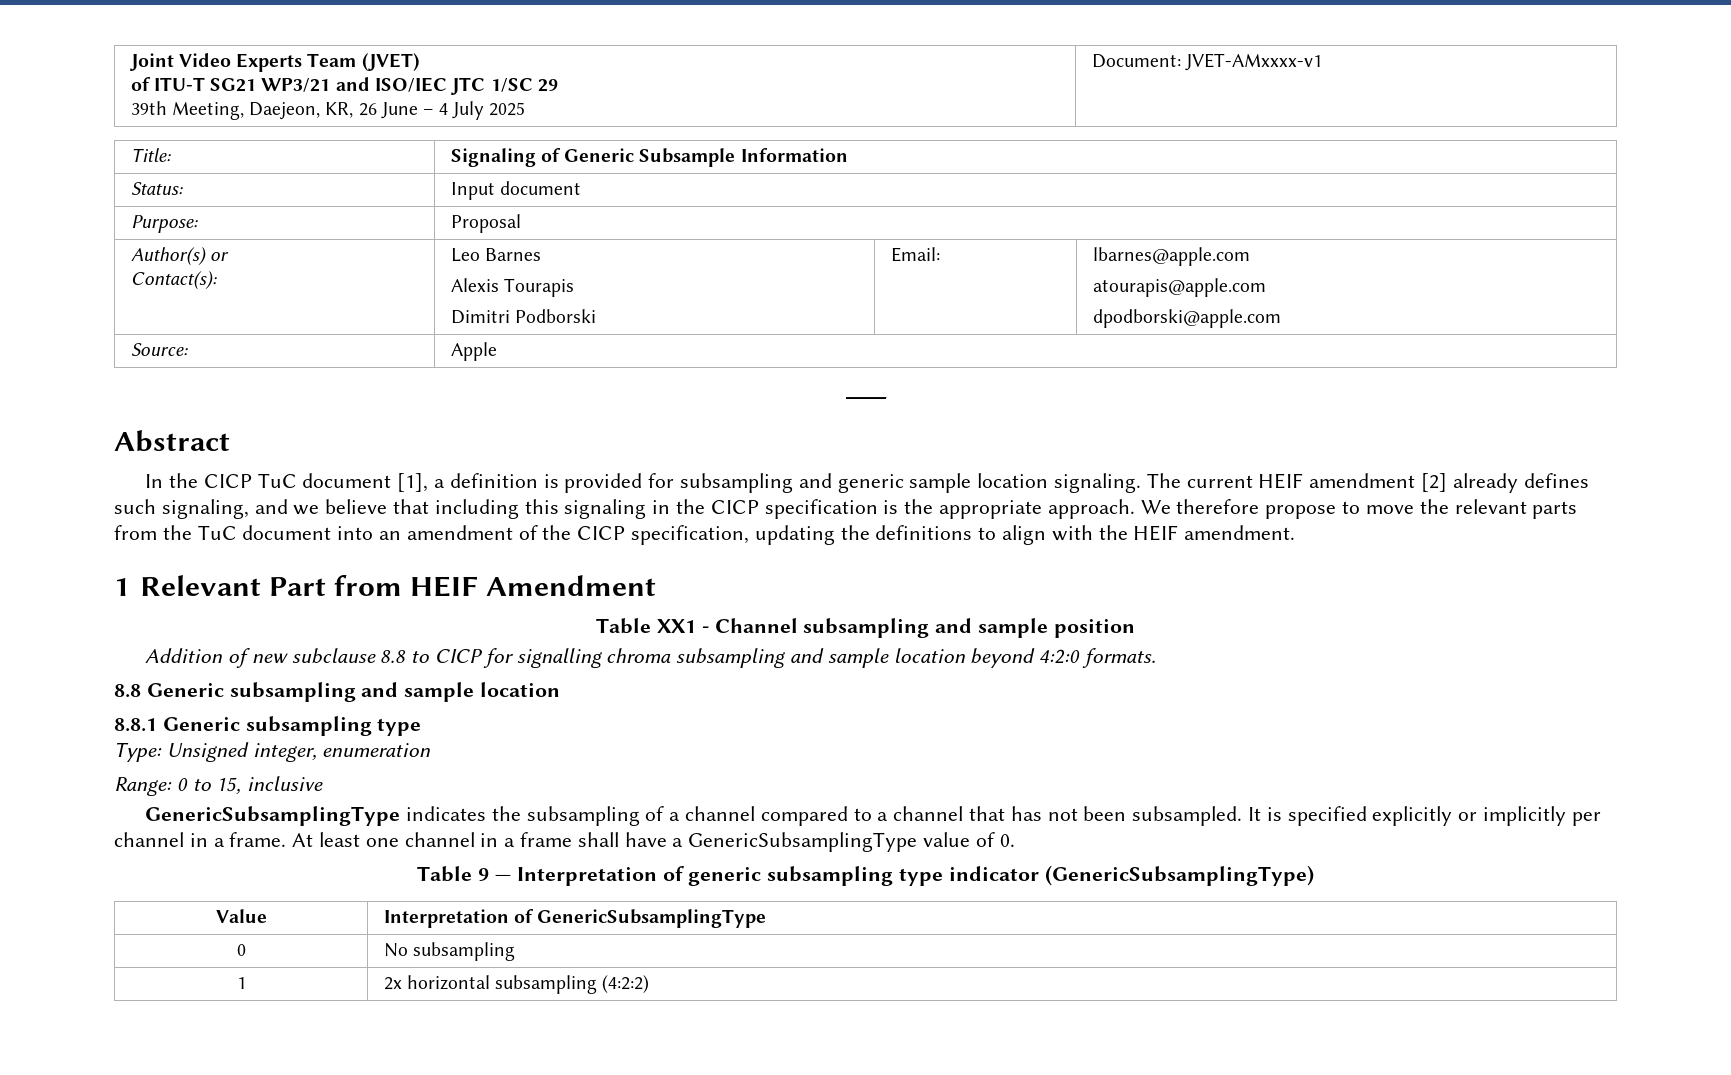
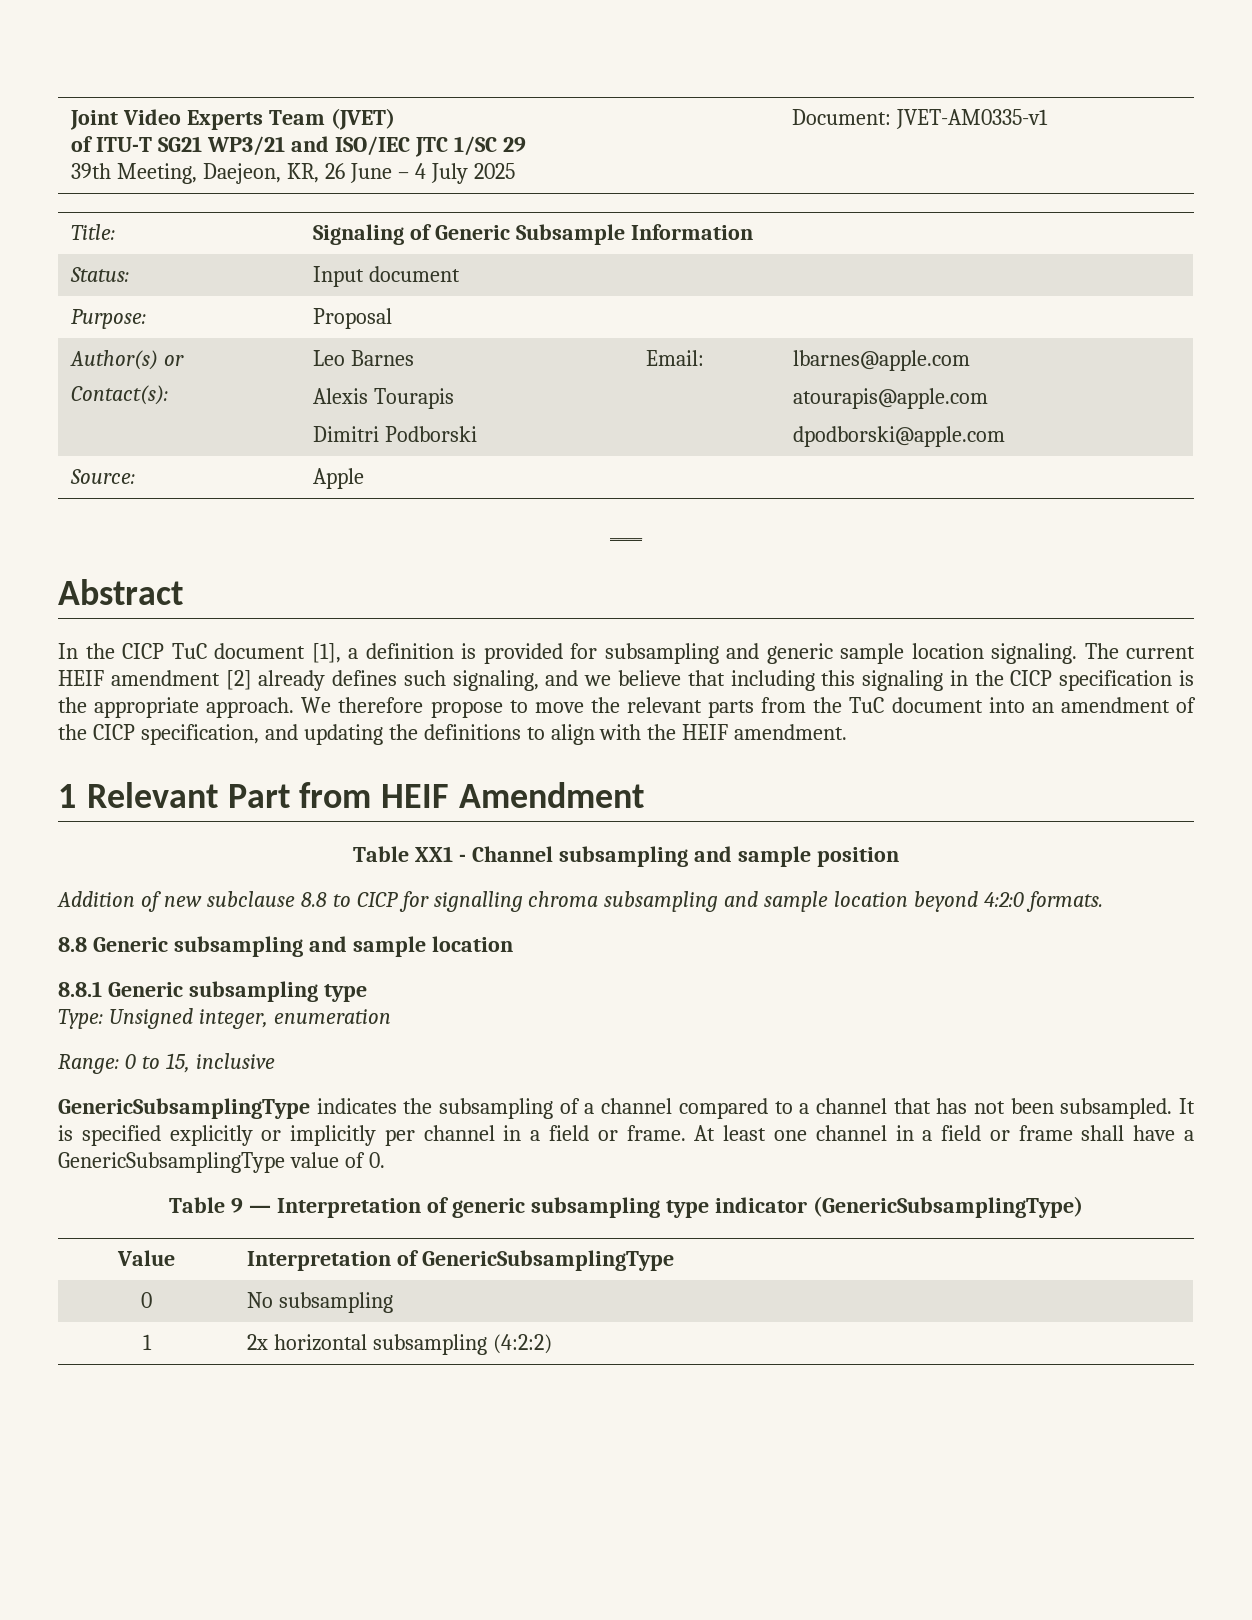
[1184,53,1322,71] JVET-AMxxxx-v1 -> [896,109,1049,129] JVET-AM0335-v1
(750, 535) none -> [264,724,298,740] and
(225, 842) none -> [549,1125,618,1141] field or
(516, 842) none -> [941,1125,1010,1141] field or

